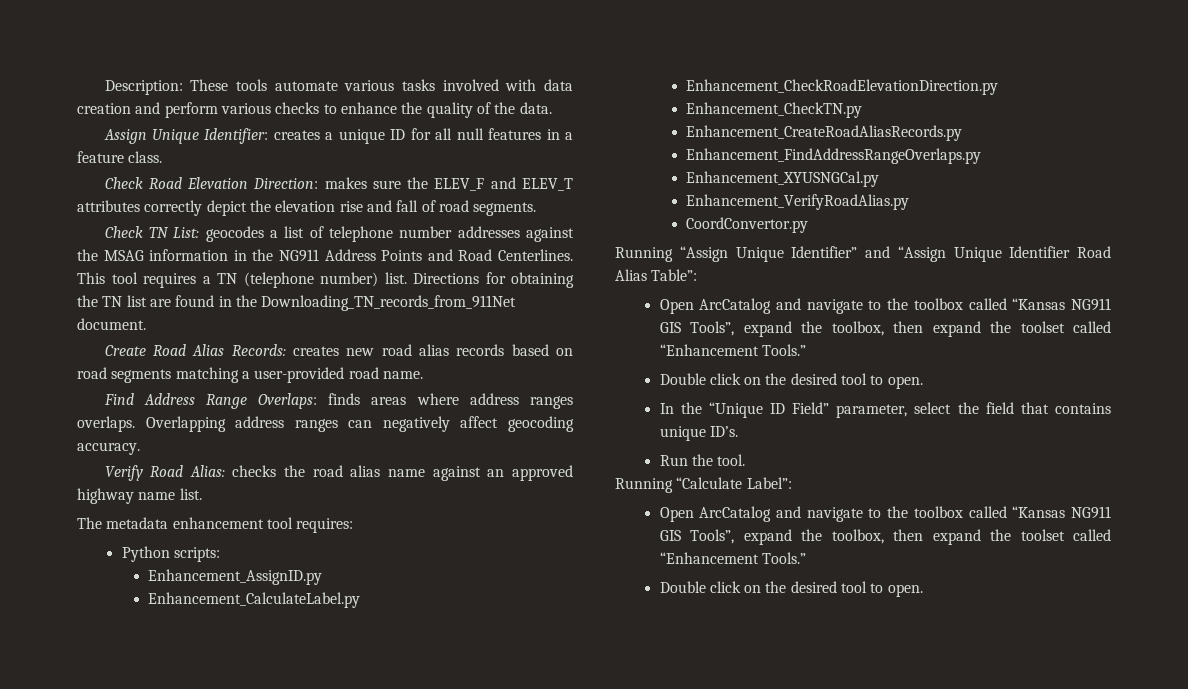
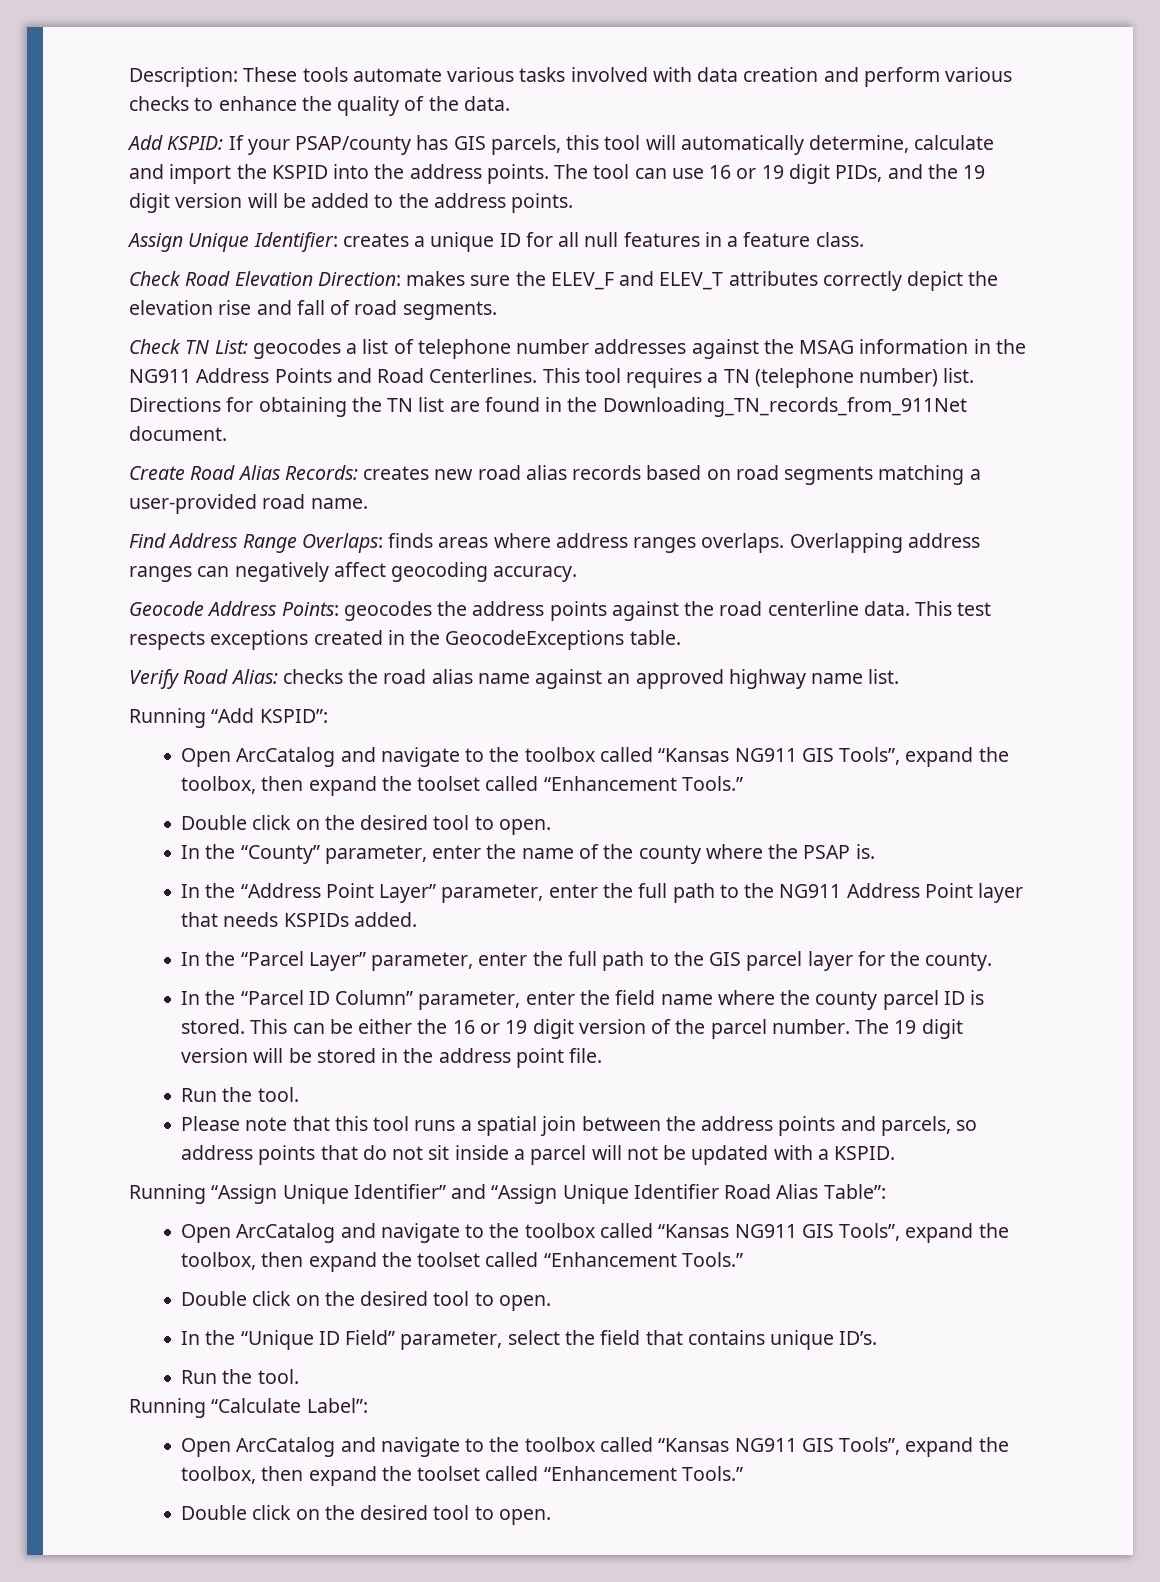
(552, 108) none -> [127,135,995,155] [129,164,986,184] [129,193,574,213] // Add KSPID: If your PSAP/county has GIS parcels, this tool will automatically determine, calculate and import the KSPID into the address points. The tool can use 16 or 19 digit PIDs, and the 19 digit version will be added to the address points.
(140, 448) none -> [129,601,992,621] [129,630,681,650] // Geocode Address Points: geocodes the address points against the road centerline data. This test respects exceptions created in the GeocodeExceptions table.
[77,517,354,533] [121,546,220,562] [148,569,323,585] [148,592,361,608] [686,79,999,95] [686,102,863,118] [686,125,963,141] [686,148,982,164] [686,171,880,187] [686,194,910,210] [686,217,809,233] The metadata enhancement tool requires: // Python scripts: // Enhancement_AssignID.py // Enhancement_CalculateLabel.py // Enhancement_CheckRoadElevationDirection.py // Enhancement_CheckTN.py // Enhancement_CreateRoadAliasRecords.py // Enhancement_FindAddressRangeOverlaps.py // Enhancement_XYUSNGCal.py // Enhancement_VerifyRoadAlias.py // CoordConvertor.py -> [129,708,328,728] [181,747,1009,767] [181,776,744,796] [181,815,552,835] [181,844,875,864] [181,883,1024,903] [181,912,417,927] [181,951,993,971] [181,990,985,1010] [181,1019,963,1039] [181,1048,603,1068] [181,1087,299,1102] [181,1116,978,1136] [181,1145,896,1165] Running “Add KSPID”: // Open ArcCatalog and navigate to the toolbox called “Kansas NG911 GIS Tools”, expand the toolbox, then expand the toolset called “Enhancement Tools.” // Double click on the desired tool to open. // In the “County” parameter, enter the name of the county where the PSAP is. // In the “Address Point Layer” parameter, enter the full path to the NG911 Address Point layer that needs KSPIDs added. // In the “Parcel Layer” parameter, enter the full path to the GIS parcel layer for the county. // In the “Parcel ID Column” parameter, enter the field name where the county parcel ID is stored. This can be either the 16 or 19 digit version of the parcel number. The 19 digit version will be stored in the address point file. // Run the tool. // Please note that this tool runs a spatial join between the address points and parcels, so address points that do not sit inside a parcel will not be updated with a KSPID.

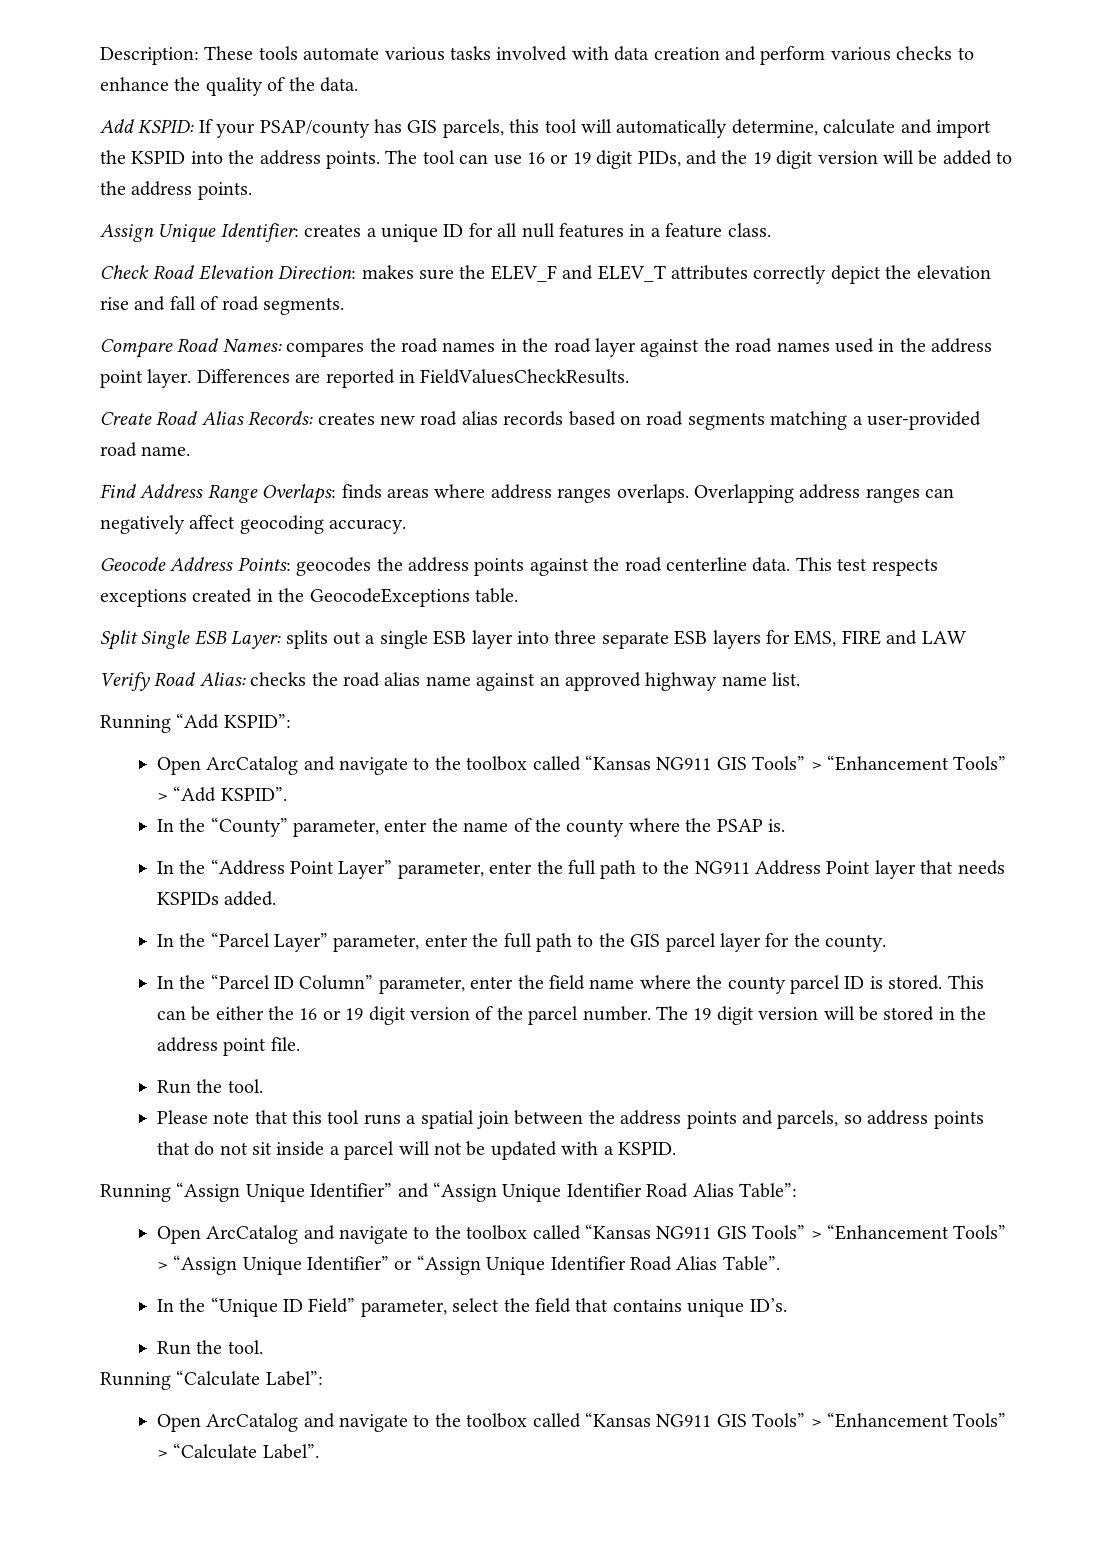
[129,339,1026,359] [129,368,975,388] [129,397,967,417] [129,426,227,441] Check TN List: geocodes a list of telephone number addresses against the MSAG information in the NG911 Address Points and Road Centerlines. This tool requires a TN (telephone number) list. Directions for obtaining the TN list are found in the Downloading_TN_records_from_911Net document. -> [100,338,993,358] [100,369,630,388] Compare Road Names: compares the road names in the road layer against the road names used in the address point layer. Differences are reported in FieldValuesCheckResults.
(681, 637) none -> [100,630,966,650] // Split Single ESB Layer: splits out a single ESB layer into three separate ESB layers for EMS, FIRE and LAW
[839,747,1009,767] [181,776,744,796] [181,815,552,835] Tools”, expand the toolbox, then expand the toolset called “Enhancement Tools.” // Double click on the desired tool to open. -> [752,755,1007,771] [156,786,287,802] Tools” > “Enhancement Tools” > “Add KSPID”.
[839,1223,1009,1243] [181,1252,744,1272] [181,1291,552,1311] Tools”, expand the toolbox, then expand the toolset called “Enhancement Tools.” // Double click on the desired tool to open. -> [752,1224,1007,1240] [156,1255,780,1275] Tools” > “Enhancement Tools” > “Assign Unique Identifier” or “Assign Unique Identifier Road Alias Table”.
[839,1437,1009,1457] [181,1466,744,1486] [181,1505,552,1525] Tools”, expand the toolbox, then expand the toolset called “Enhancement Tools.” // Double click on the desired tool to open. -> [752,1412,1007,1428] [156,1443,319,1459] Tools” > “Enhancement Tools” > “Calculate Label”.

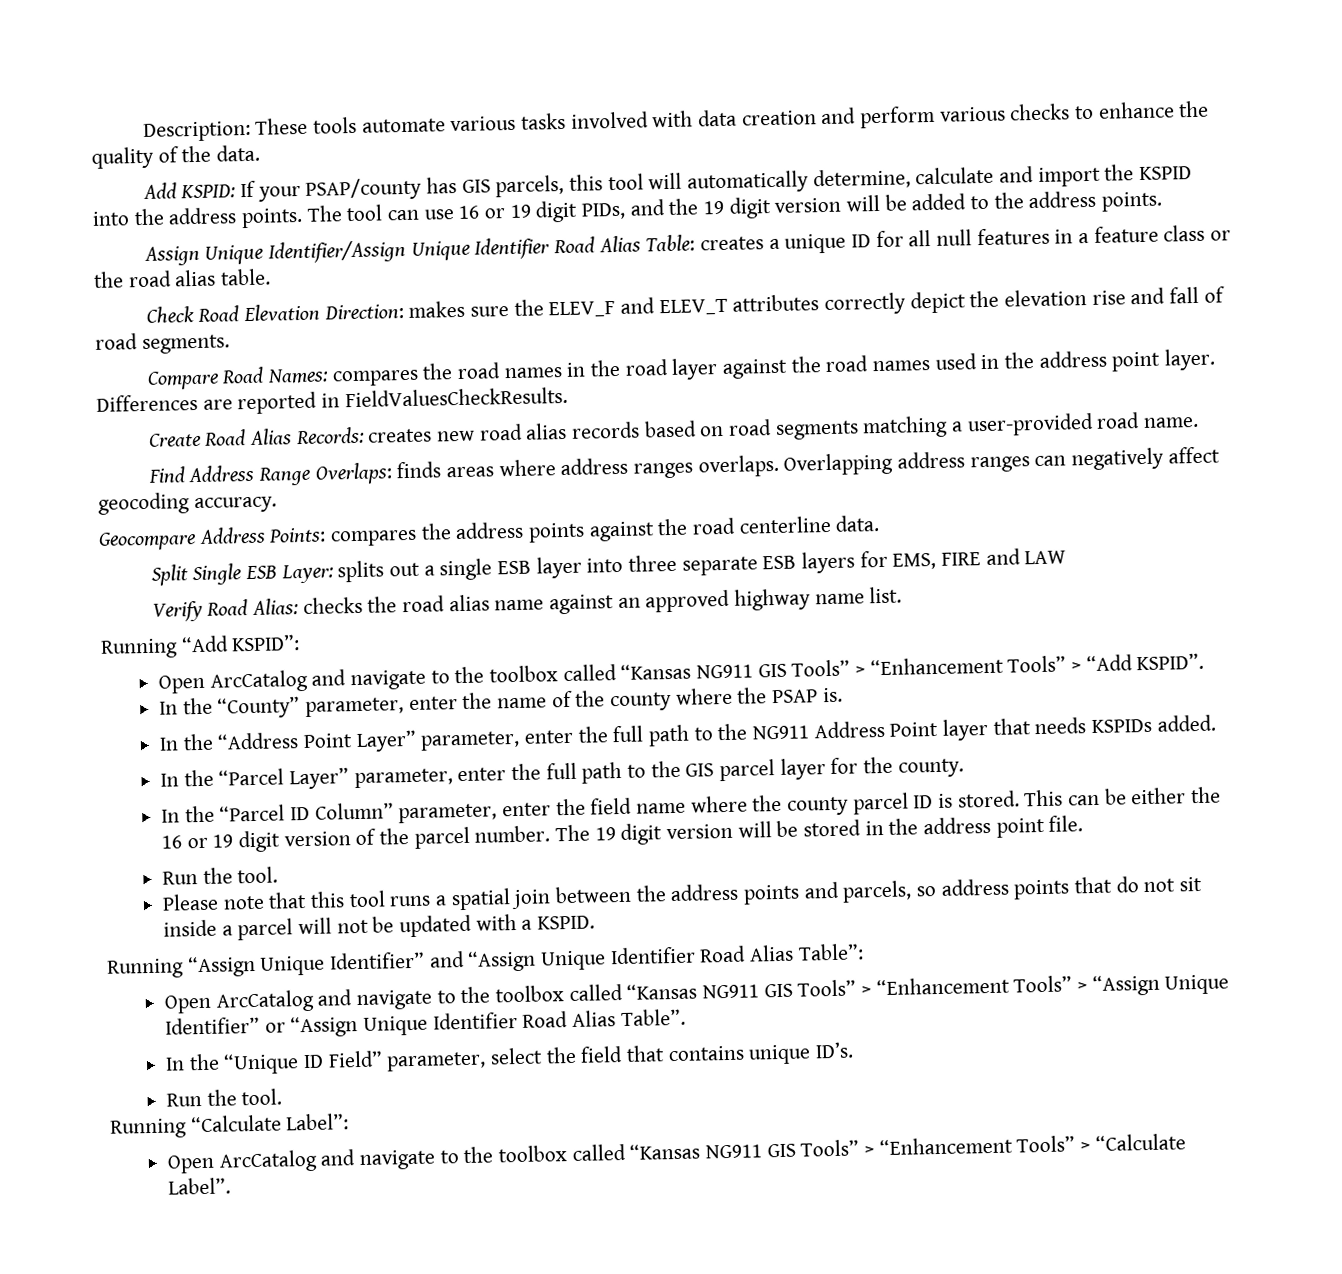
[220,223,299,242] Identifier: -> [267,234,696,264] Identifier/Assign Unique Identifier Road Alias Table:
[727,223,771,237] class. -> [1163,224,1231,242] [93,268,272,288] class or the road alias table.
[100,557,166,571] Geocode -> [98,531,196,551] Geocompare
[296,557,372,576] geocodes -> [330,529,418,547] compares
[795,557,938,576] [100,588,518,607] This test respects exceptions created in the GeocodeExceptions table. -> (881, 523) none

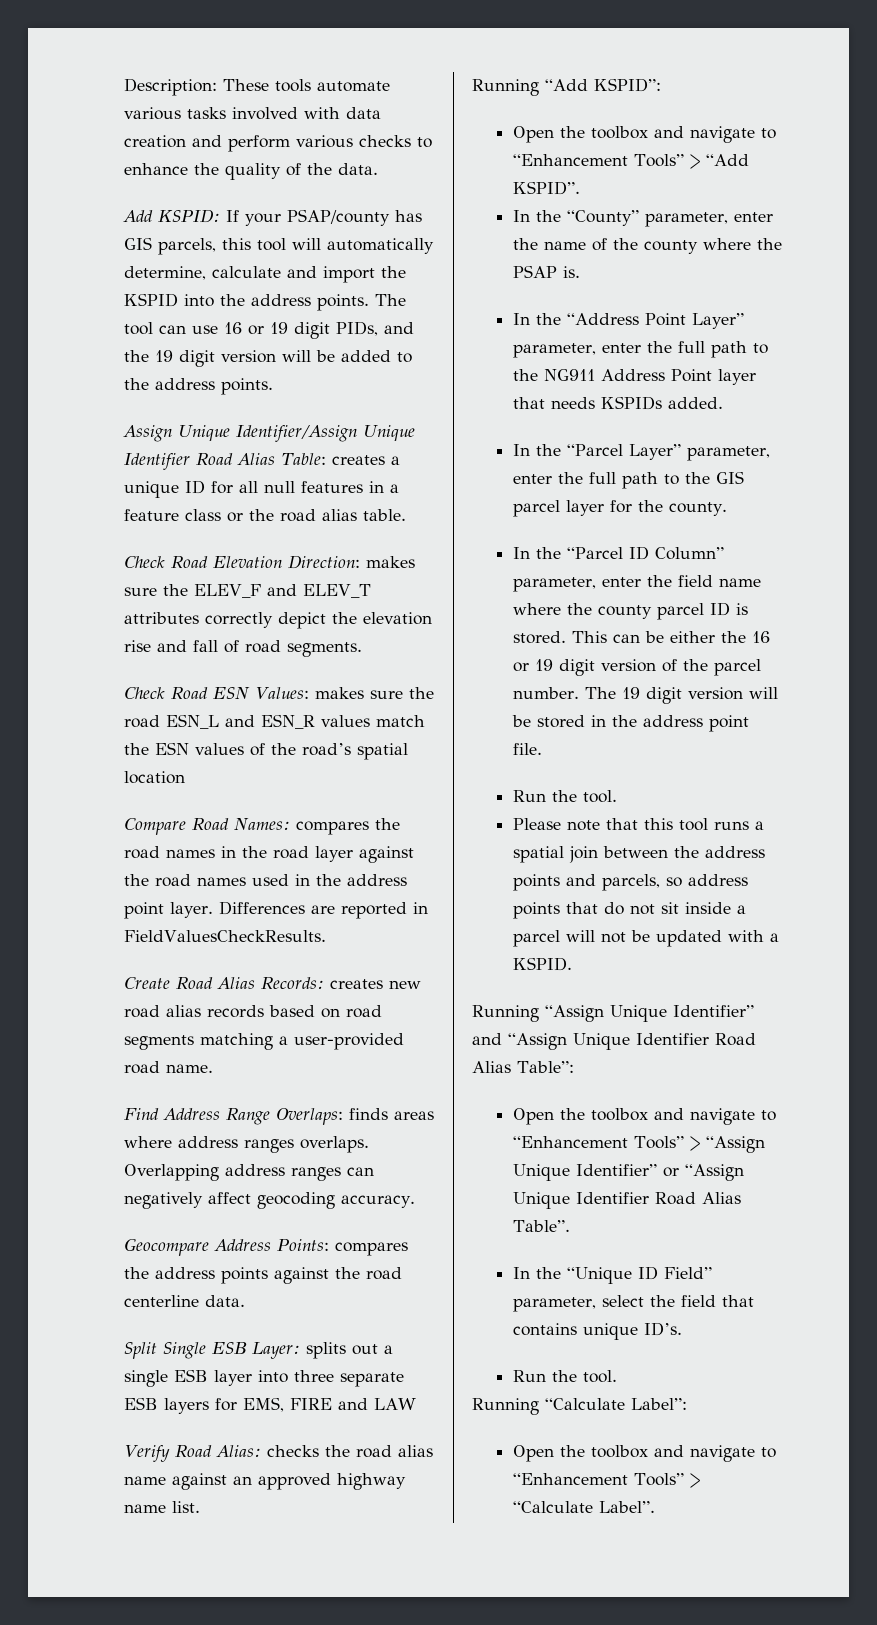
(230, 344) none -> [124,687,434,700] [124,714,425,729] [124,742,408,760] [124,771,185,784] // Check Road ESN Values: makes sure the road ESN_L and ESN_R values match the ESN values of the road’s spatial location
[209,659,866,693] ArcCatalog and navigate to the toolbox called “Kansas NG911 GIS Tools” > -> [559,126,776,143] the toolbox and navigate to
[215,979,872,1013] ArcCatalog and navigate to the toolbox called “Kansas NG911 GIS Tools” > -> [559,1108,776,1125] the toolbox and navigate to
[218,1139,875,1173] ArcCatalog and navigate to the toolbox called “Kansas NG911 GIS Tools” > -> [559,1445,776,1462] the toolbox and navigate to

